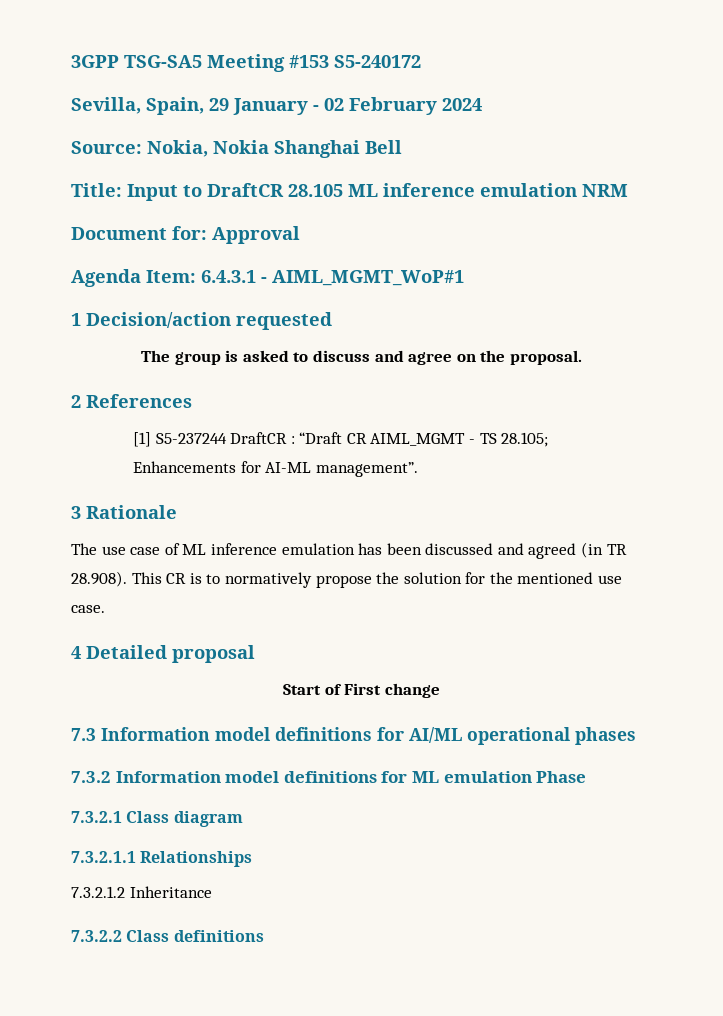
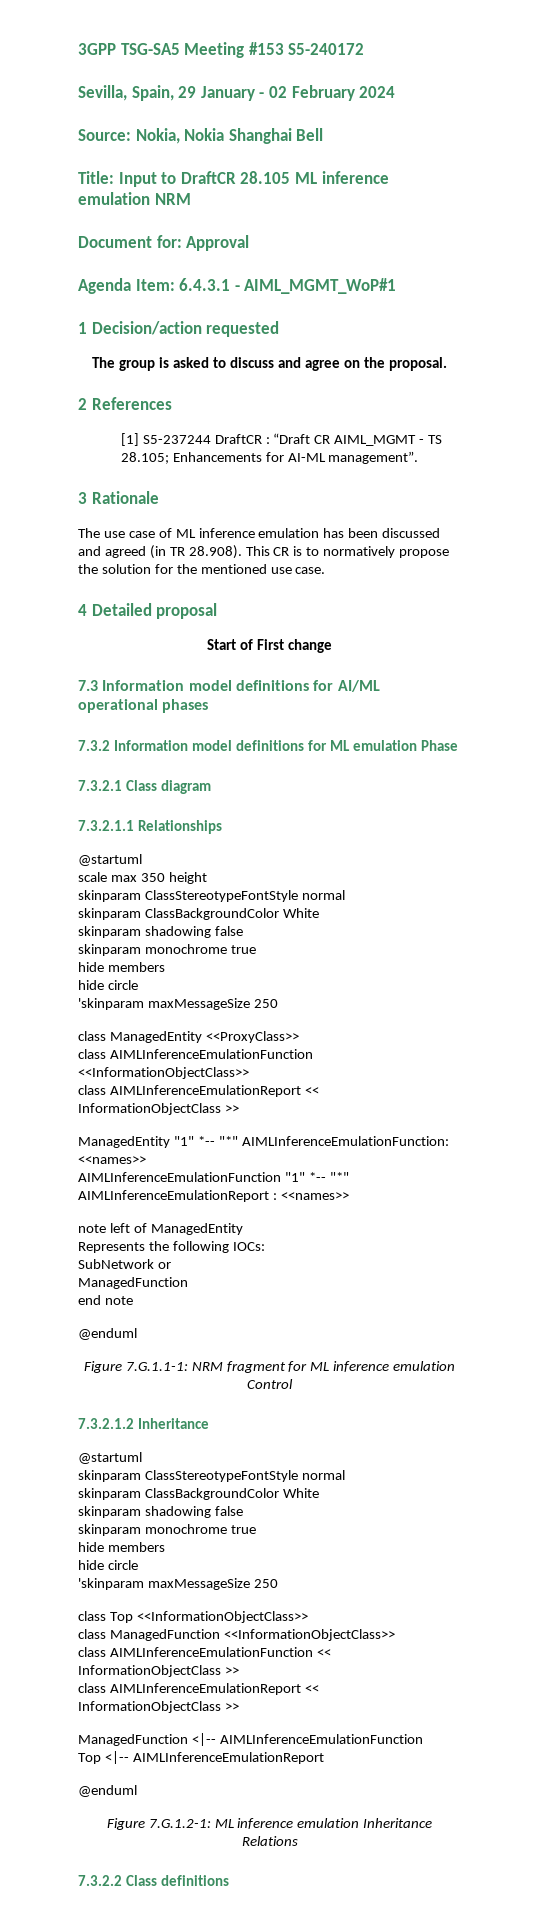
[71,886,212,898] 7.3.2.1.2 Inheritance -> [78,854,142,866] [78,872,207,884] [78,890,345,902] [78,908,319,920] [78,926,243,938] [78,944,256,956] [78,962,165,972] [78,980,138,990] [78,998,278,1010] [78,1031,299,1043] [78,1049,313,1059] [78,1067,249,1079] [78,1085,319,1097] [78,1103,239,1115] [78,1136,449,1148] [78,1156,146,1164] [78,1172,349,1182] [78,1190,349,1202] [78,1223,243,1235] [78,1241,265,1253] [78,1259,171,1269] [78,1277,188,1289] [78,1295,133,1305] [78,1328,137,1340] [83,1361,456,1373] [247,1379,293,1389] [78,1418,209,1429] [78,1452,142,1464] [78,1470,345,1482] [78,1488,319,1500] [78,1506,243,1518] [78,1524,256,1536] [78,1542,165,1552] [78,1560,138,1570] [78,1578,278,1590] [78,1611,308,1623] [78,1629,395,1641] [78,1647,331,1657] [78,1665,239,1677] [78,1683,319,1695] [78,1701,239,1713] [78,1733,423,1746] [78,1751,324,1764] [78,1785,137,1797] [106,1818,433,1830] [241,1836,298,1846] @startuml // scale max 350 height // skinparam ClassStereotypeFontStyle normal // skinparam ClassBackgroundColor White // skinparam shadowing false // skinparam monochrome true // hide members // hide circle // 'skinparam maxMessageSize 250 // class ManagedEntity <<ProxyClass>> // class AIMLInferenceEmulationFunction <<InformationObjectClass>> // class AIMLInferenceEmulationReport << InformationObjectClass >> // ManagedEntity "1" *-- "*" AIMLInferenceEmulationFunction: <<names>> // AIMLInferenceEmulationFunction "1" *-- "*" AIMLInferenceEmulationReport : <<names>> // note left of ManagedEntity // Represents the following IOCs: // SubNetwork or // ManagedFunction // end note // @enduml // Figure 7.G.1.1-1: NRM fragment for ML inference emulation Control // 7.3.2.1.2 Inheritance // @startuml // skinparam ClassStereotypeFontStyle normal // skinparam ClassBackgroundColor White // skinparam shadowing false // skinparam monochrome true // hide members // hide circle // 'skinparam maxMessageSize 250 // class Top <<InformationObjectClass>> // class ManagedFunction <<InformationObjectClass>> // class AIMLInferenceEmulationFunction << InformationObjectClass >> // class AIMLInferenceEmulationReport << InformationObjectClass >> // ManagedFunction <|-- AIMLInferenceEmulationFunction // Top <|-- AIMLInferenceEmulationReport // @enduml // Figure 7.G.1.2-1: ML inference emulation Inheritance Relations

